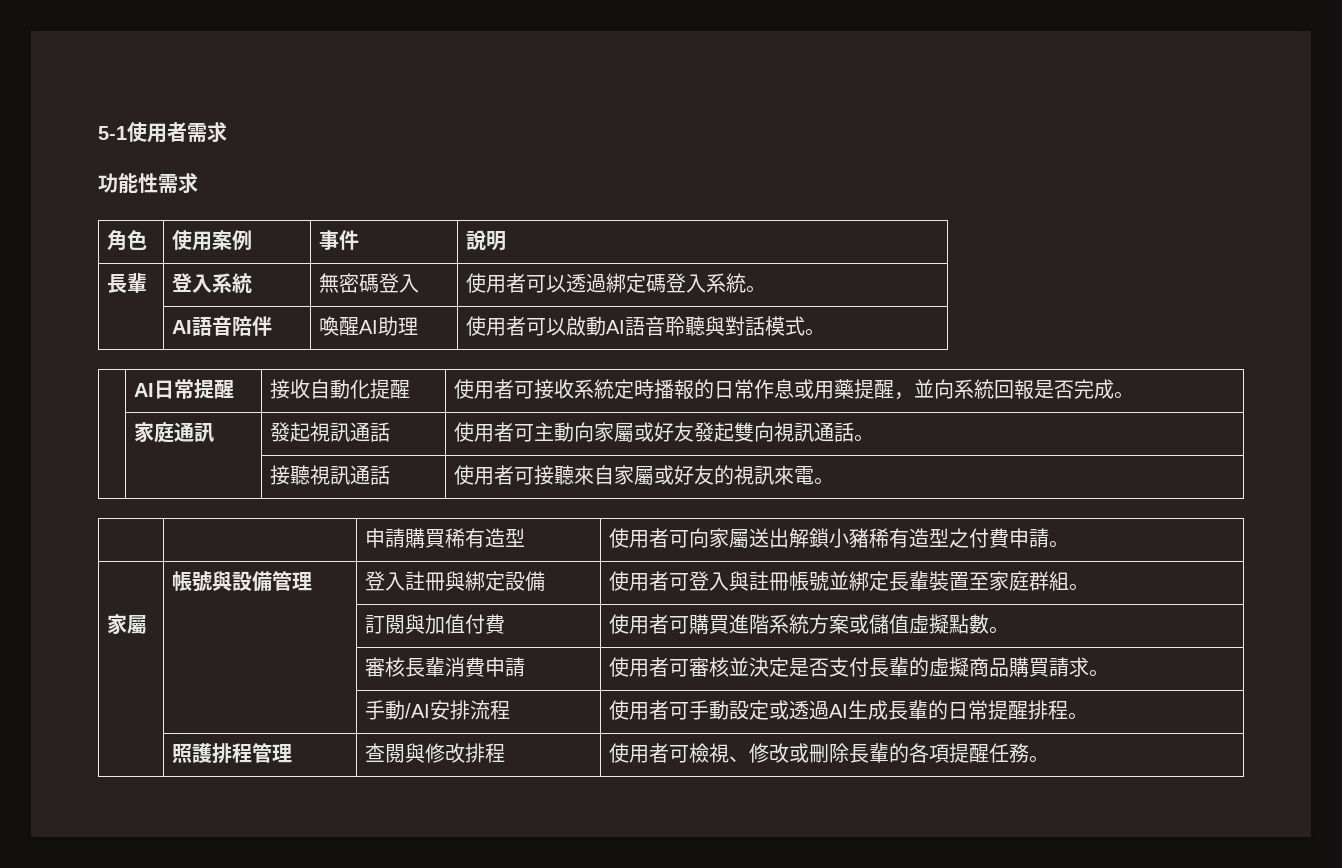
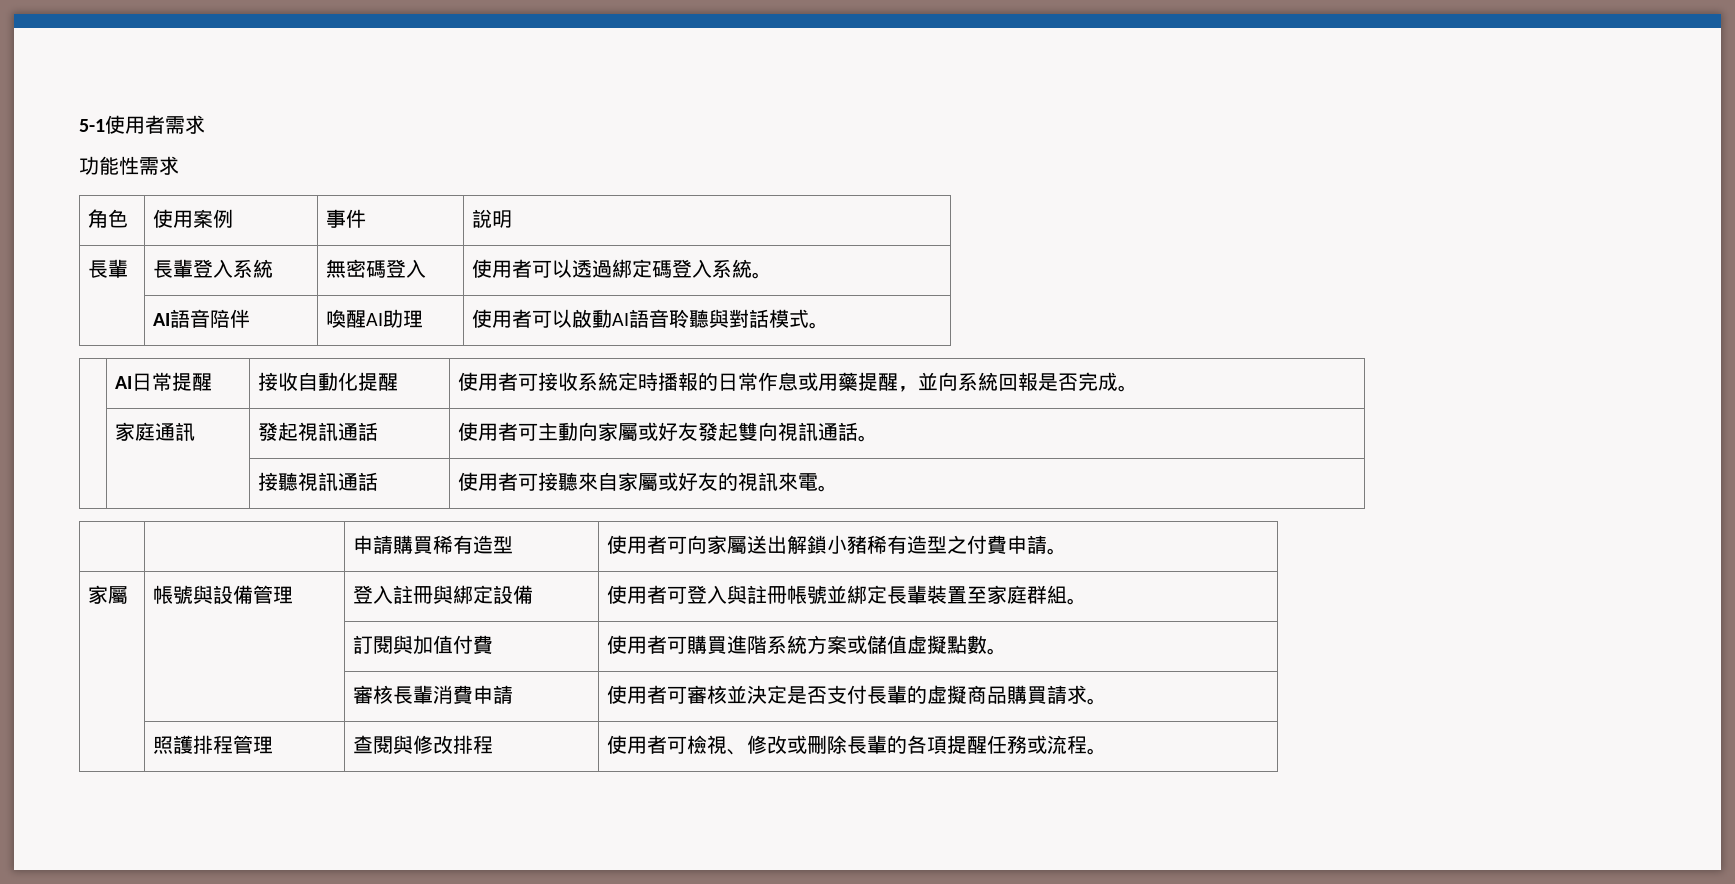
(147, 283) none -> [152,259,193,278] 長輩
(1069, 544) none -> [87,585,128,604] 家屬
[106,614,147,634] 家屬 -> (1087, 601) none
[364,700,510,720] [608,700,1088,720] // | | 手動/AI安排流程 | 使用者可手動設定或透過AI生成長輩的日常提醒排程。 -> (1107, 701) none
(1029, 753) none -> [1026,735,1087,754] 或流程

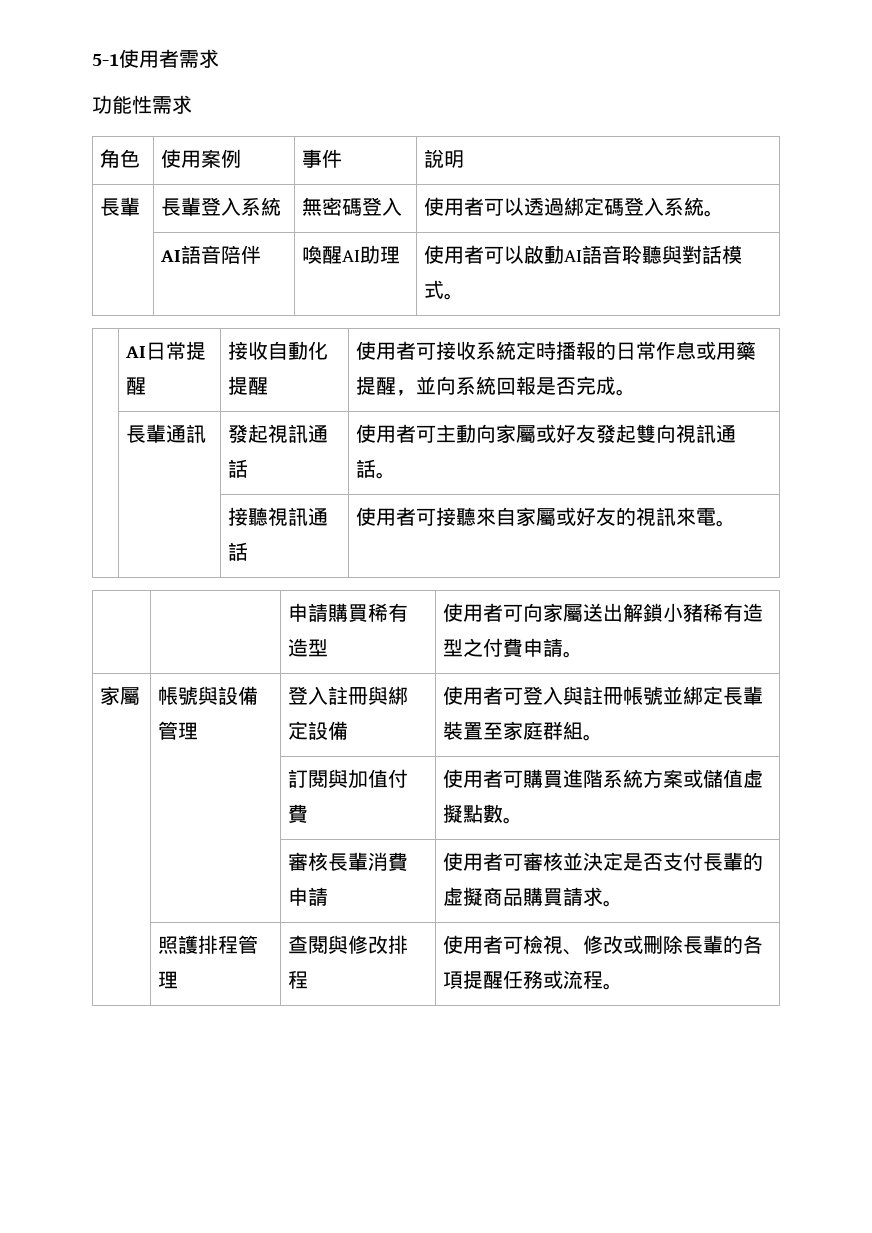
[114,422,155,441] 家庭 -> [126,424,167,443] 長輩

